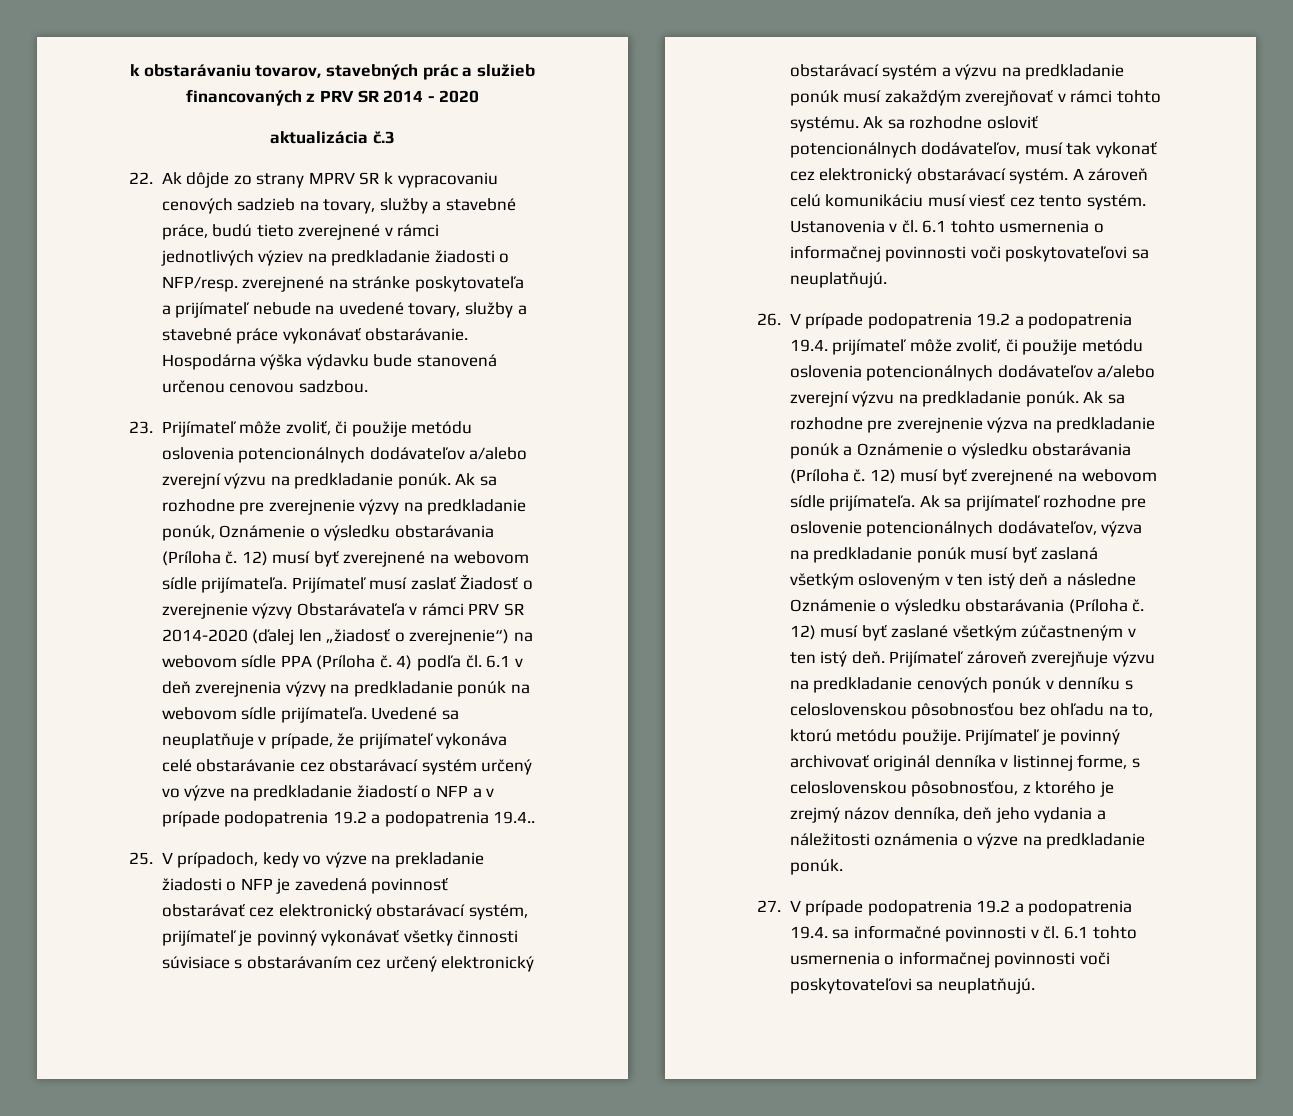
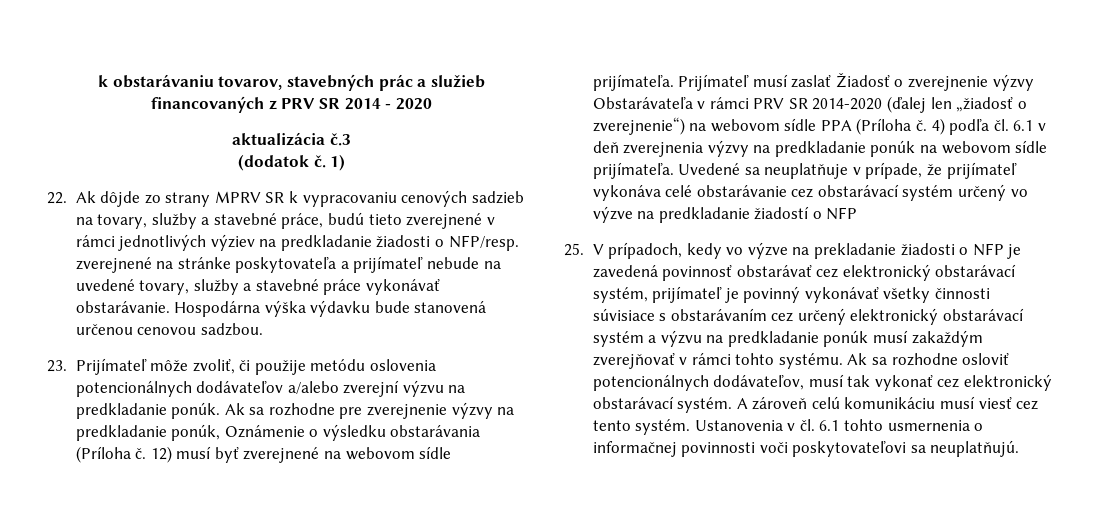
(395, 137) none -> [237,154,346,171] // (dodatok č. 1)
[472,788,495,798] [161,811,536,827] a v prípade podopatrenia 19.2 a podopatrenia 19.4.. -> (858, 213) none
[757,313,1133,329] [789,339,1144,355] [789,365,1156,381] [789,391,1126,407] [789,417,1156,433] [789,443,1132,459] [789,469,1157,485] [789,495,1147,511] [789,521,1143,537] [789,547,1099,563] [789,573,1136,589] [789,599,1145,615] [789,625,1137,641] [789,651,1156,667] [789,677,1134,693] [789,703,1154,719] [789,729,1121,745] [789,754,1141,771] [789,781,1114,797] [789,807,1107,823] [789,833,1146,849] [789,859,843,875] [757,900,1133,916] [789,925,1137,942] [789,951,1110,968] [789,978,1035,994] // 26. V prípade podopatrenia 19.2 a podopatrenia 19.4. prijímateľ môže zvoliť, či použije metódu oslovenia potencionálnych dodávateľov a/alebo zverejní výzvu na predkladanie ponúk. Ak sa rozhodne pre zverejnenie výzva na predkladanie ponúk a Oznámenie o výsledku obstarávania (Príloha č. 12) musí byť zverejnené na webovom sídle prijímateľa. Ak sa prijímateľ rozhodne pre oslovenie potencionálnych dodávateľov, výzva na predkladanie ponúk musí byť zaslaná všetkým osloveným v ten istý deň a následne Oznámenie o výsledku obstarávania (Príloha č. 12) musí byť zaslané všetkým zúčastneným v ten istý deň. Prijímateľ zároveň zverejňuje výzvu na predkladanie cenových ponúk v denníku s celoslovenskou pôsobnosťou bez ohľadu na to, ktorú metódu použije. Prijímateľ je povinný archivovať originál denníka v listinnej forme, s celoslovenskou pôsobnosťou, z ktorého je zrejmý názov denníka, deň jeho vydania a náležitosti oznámenia o výzve na predkladanie ponúk. // 27. V prípade podopatrenia 19.2 a podopatrenia 19.4. sa informačné povinnosti v čl. 6.1 tohto usmernenia o informačnej povinnosti voči poskytovateľovi sa neuplatňujú. -> (1020, 448) none

